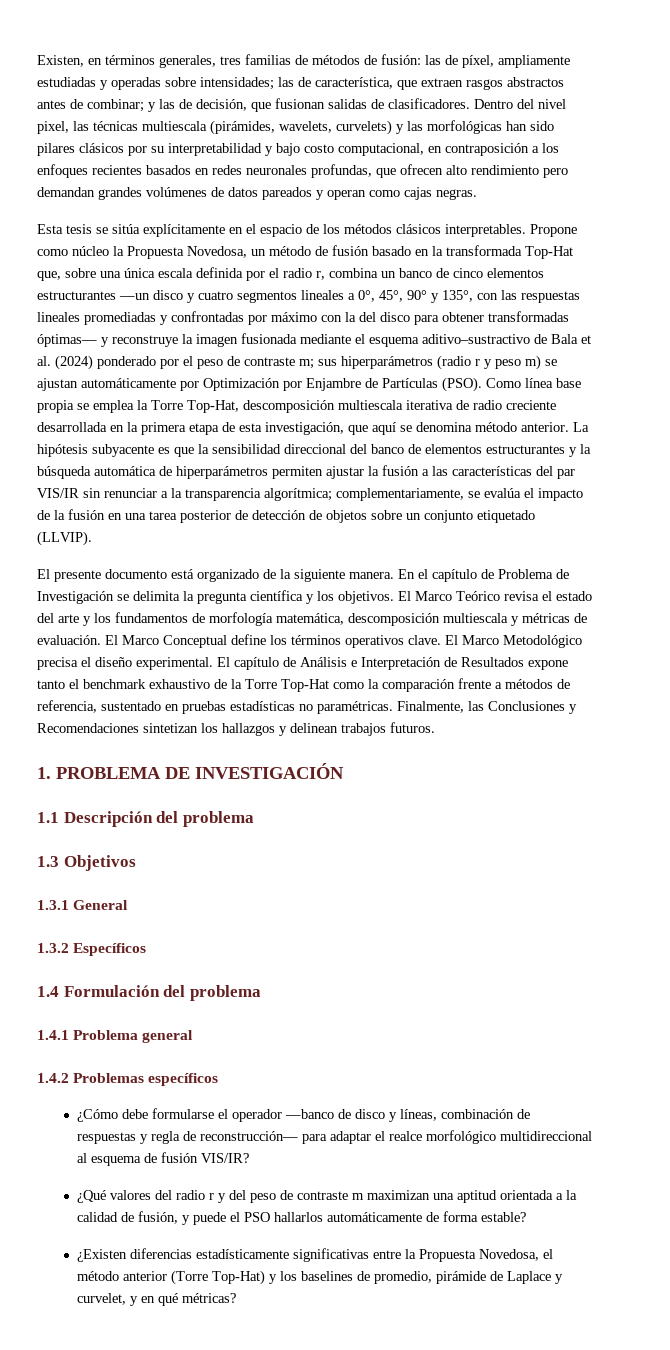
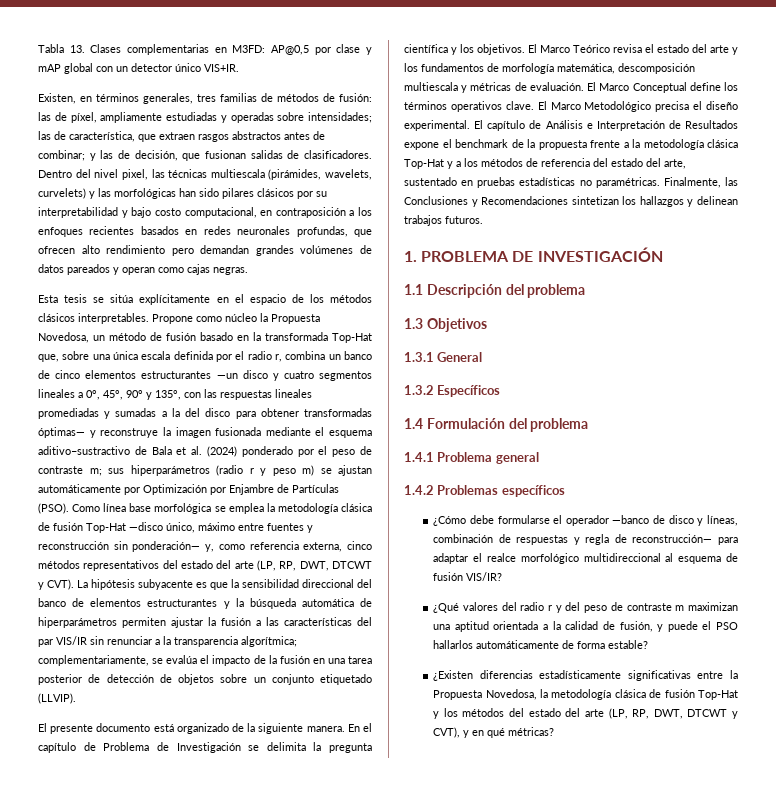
(37, 61) none -> [38,44,373,55] [38,63,239,74] Tabla 13. Clases complementarias en M3FD: AP@0,5 por clase y mAP global con un detector único VIS+IR. //
[171,311,342,325] confrontadas por máximo con -> [115,408,167,417] sumadas a
[37,400,74,413] propia -> [154,503,212,514] morfológica
[151,400,556,413] [37,422,569,435] Torre Top-Hat, descomposición multiescala iterativa de radio creciente desarrollada en la primera etapa de esta investigación, que aquí se denomina método anterior. -> [277,503,372,514] [38,522,313,533] [38,541,372,552] [38,560,372,571] [38,579,74,590] metodología clásica de fusión Top-Hat —disco único, máximo entre fuentes y reconstrucción sin ponderación— y, como referencia externa, cinco métodos representativos del estado del arte (LP, RP, DWT, DTCWT y CVT).
[37,680,65,689] tanto -> (439, 146) none
[149,678,570,692] [37,700,97,713] exhaustivo de la Torre Top-Hat como la comparación frente a métodos de referencia, -> [511,139,738,150] [404,158,686,169] de la propuesta frente a la metodología clásica Top-Hat y a los métodos de referencia del estado del arte,
[542,1249,553,1259] [76,1270,563,1285] [76,1293,126,1305] el método anterior (Torre Top-Hat) y los baselines de promedio, pirámide de Laplace y curvelet, -> [540,689,738,700] [433,708,738,719] [433,727,461,738] la metodología clásica de fusión Top-Hat y los métodos del estado del arte (LP, RP, DWT, DTCWT y CVT),

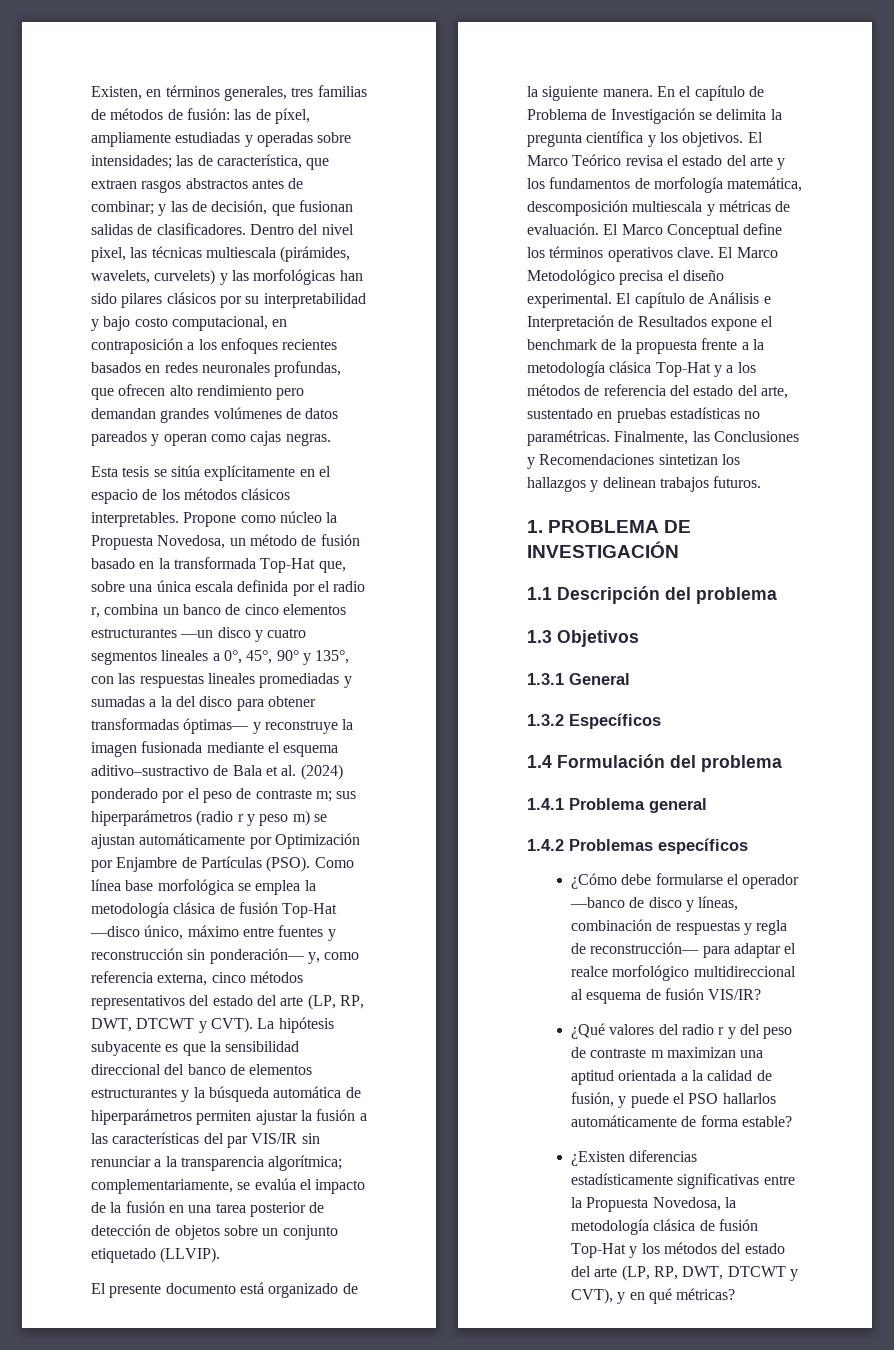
[38,44,373,55] [38,63,239,74] Tabla 13. Clases complementarias en M3FD: AP@0,5 por clase y mAP global con un detector único VIS+IR. // -> (91, 93) none

